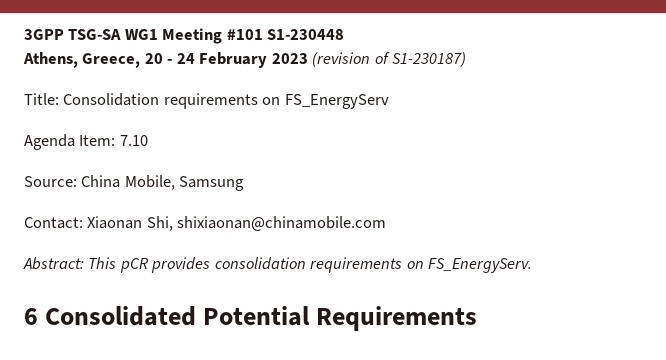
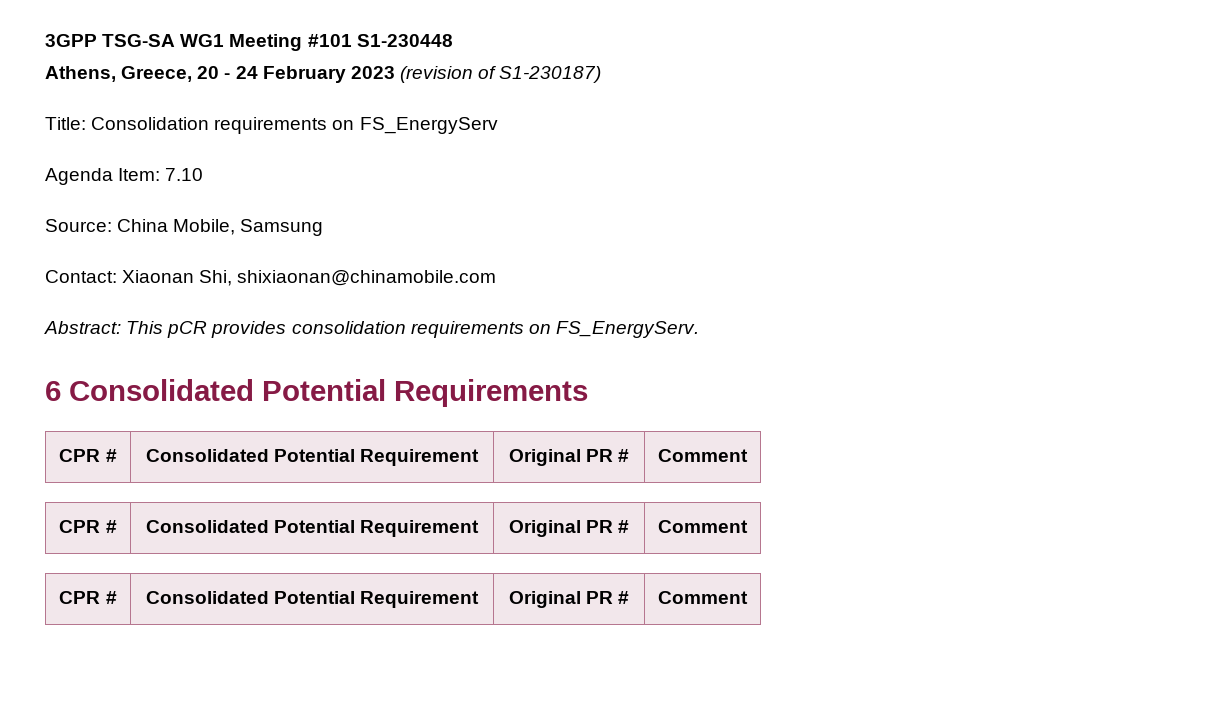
(478, 318) none -> [59,449,117,462] [145,449,480,466] [508,449,630,466] [658,449,748,462] [59,520,117,533] [145,520,480,537] [508,520,630,537] [658,520,748,533] [59,591,117,604] [145,591,480,608] [508,591,630,608] [658,591,748,604] // CPR # | Consolidated Potential Requirement | Original PR # | Comment // CPR # | Consolidated Potential Requirement | Original PR # | Comment // CPR # | Consolidated Potential Requirement | Original PR # | Comment

